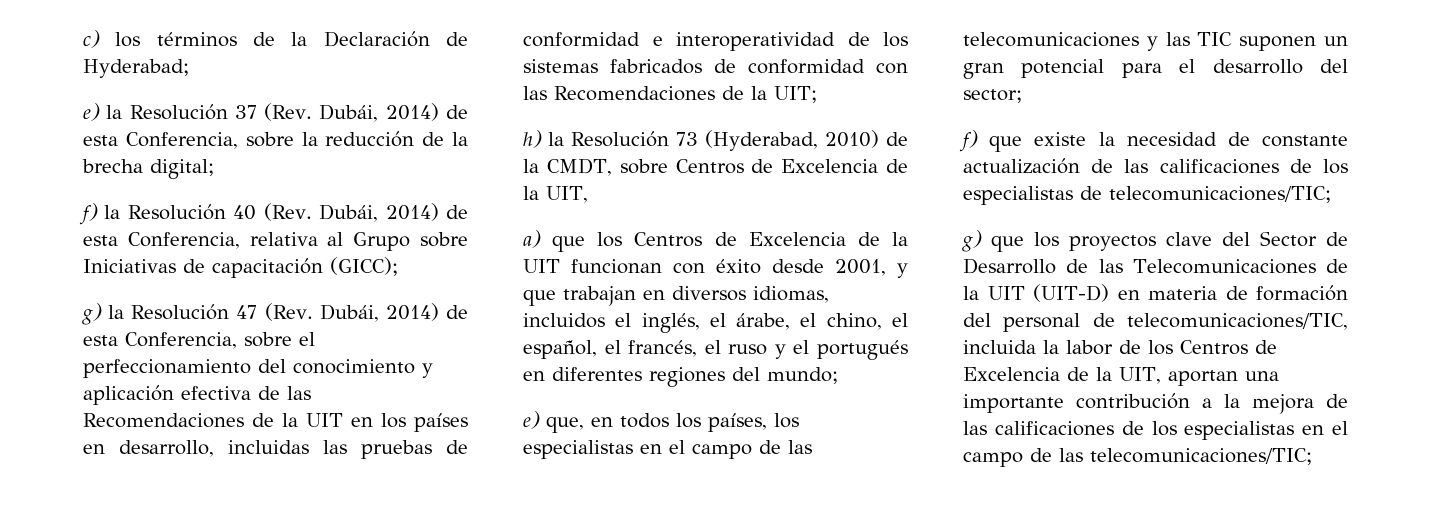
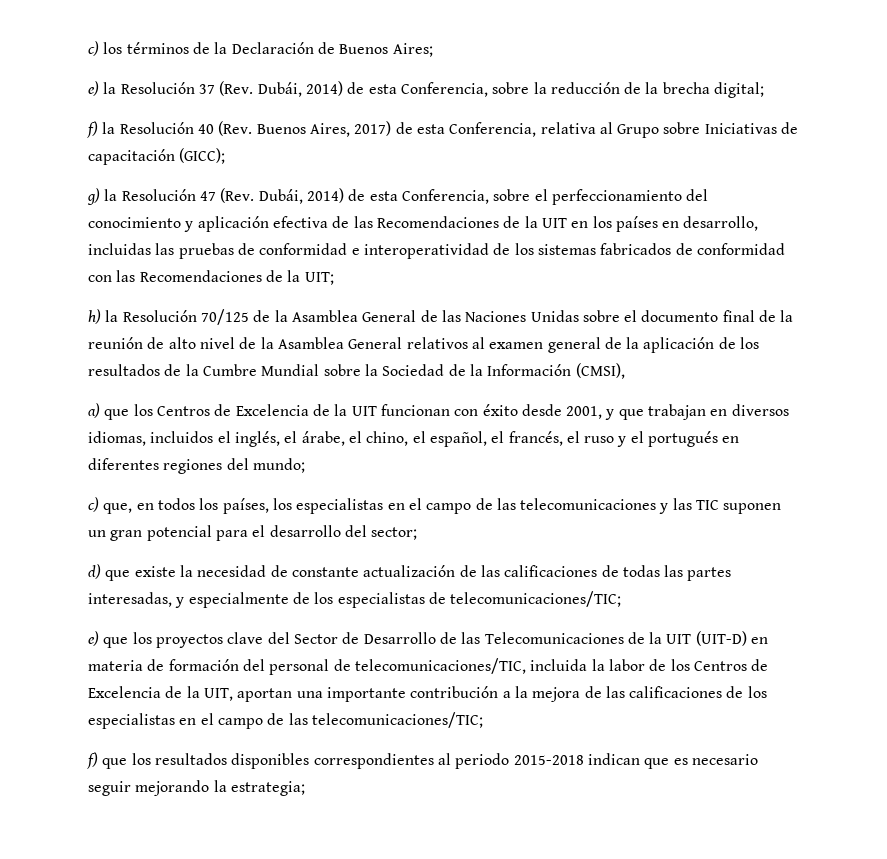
[83,59,189,78] Hyderabad; -> [339,43,433,57] Buenos Aires;
[319,203,439,222] Dubái, 2014) -> [256,121,392,137] Buenos Aires, 2017)
[676,130,908,151] [523,158,908,176] [523,186,588,203] 73 (Hyderabad, 2010) de la CMDT, sobre Centros de Excelencia de la UIT, -> [200,309,794,325] [88,337,760,353] [88,363,625,379] 70/125 de la Asamblea General de las Naciones Unidas sobre el documento final de la reunión de alto nivel de la Asamblea General relativos al examen general de la aplicación de los resultados de la Cumbre Mundial sobre la Sociedad de la Información (CMSI),
[523,411,540,429] e) -> [88,497,99,512] c)
[959,130,978,152] f) -> [88,564,101,579] d)
(1312, 166) none -> [622,565,732,581] [88,592,310,608] todas las partes interesadas, y especialmente de
[962,230,982,252] g) -> [88,631,99,646] e)
(1312, 456) none -> [87,752,758,769] [88,780,305,796] // f) que los resultados disponibles correspondientes al periodo 2015-2018 indican que es necesario seguir mejorando la estrategia;

